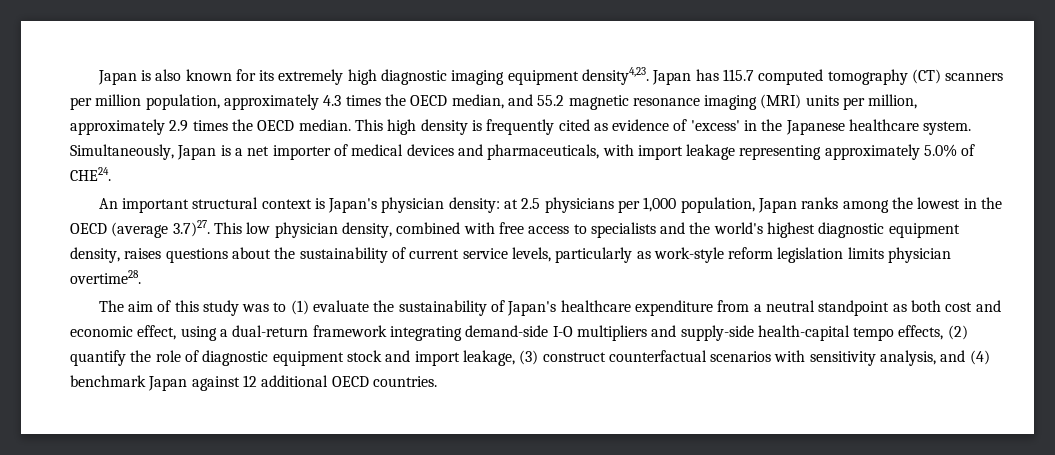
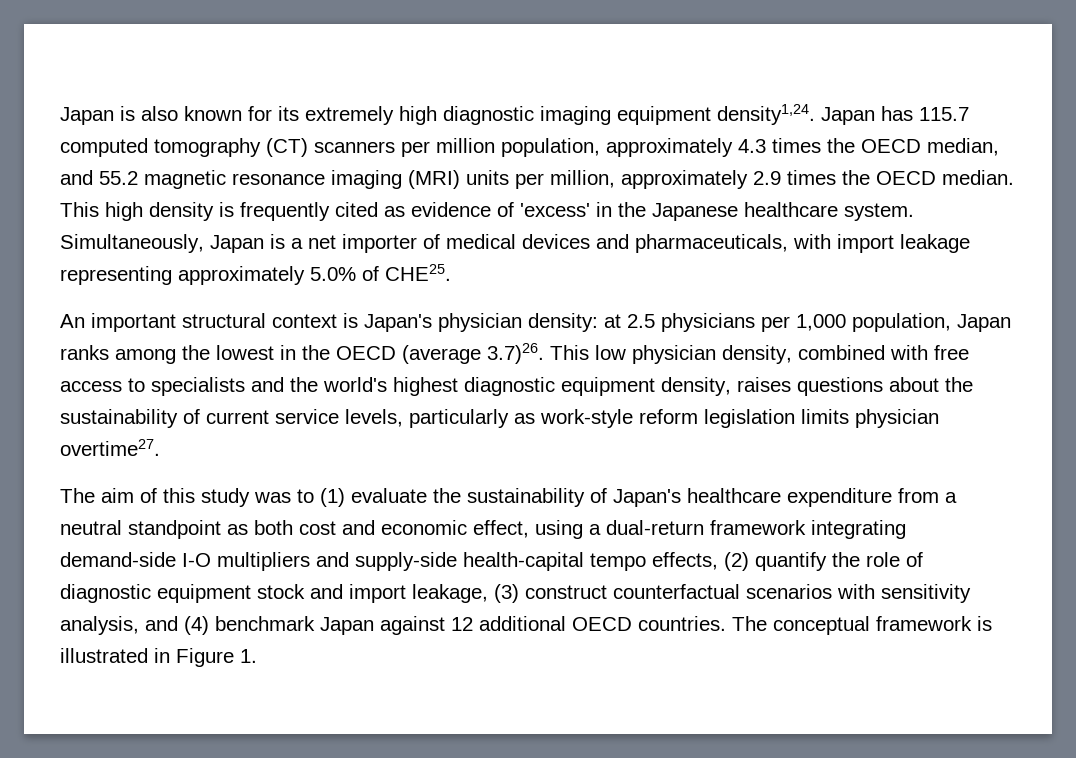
[582,67,650,85] density4,23. -> [717,104,815,125] density1,24.
[70,167,111,181] CHE24. -> [385,264,451,281] CHE25.
[172,220,210,237] 3.7)27. -> [487,343,544,364] 3.7)26.
[70,270,141,284] overtime28. -> [60,439,160,456] overtime27.
(437, 381) none -> [732,616,992,635] [60,648,257,667] The conceptual framework is illustrated in Figure 1.

